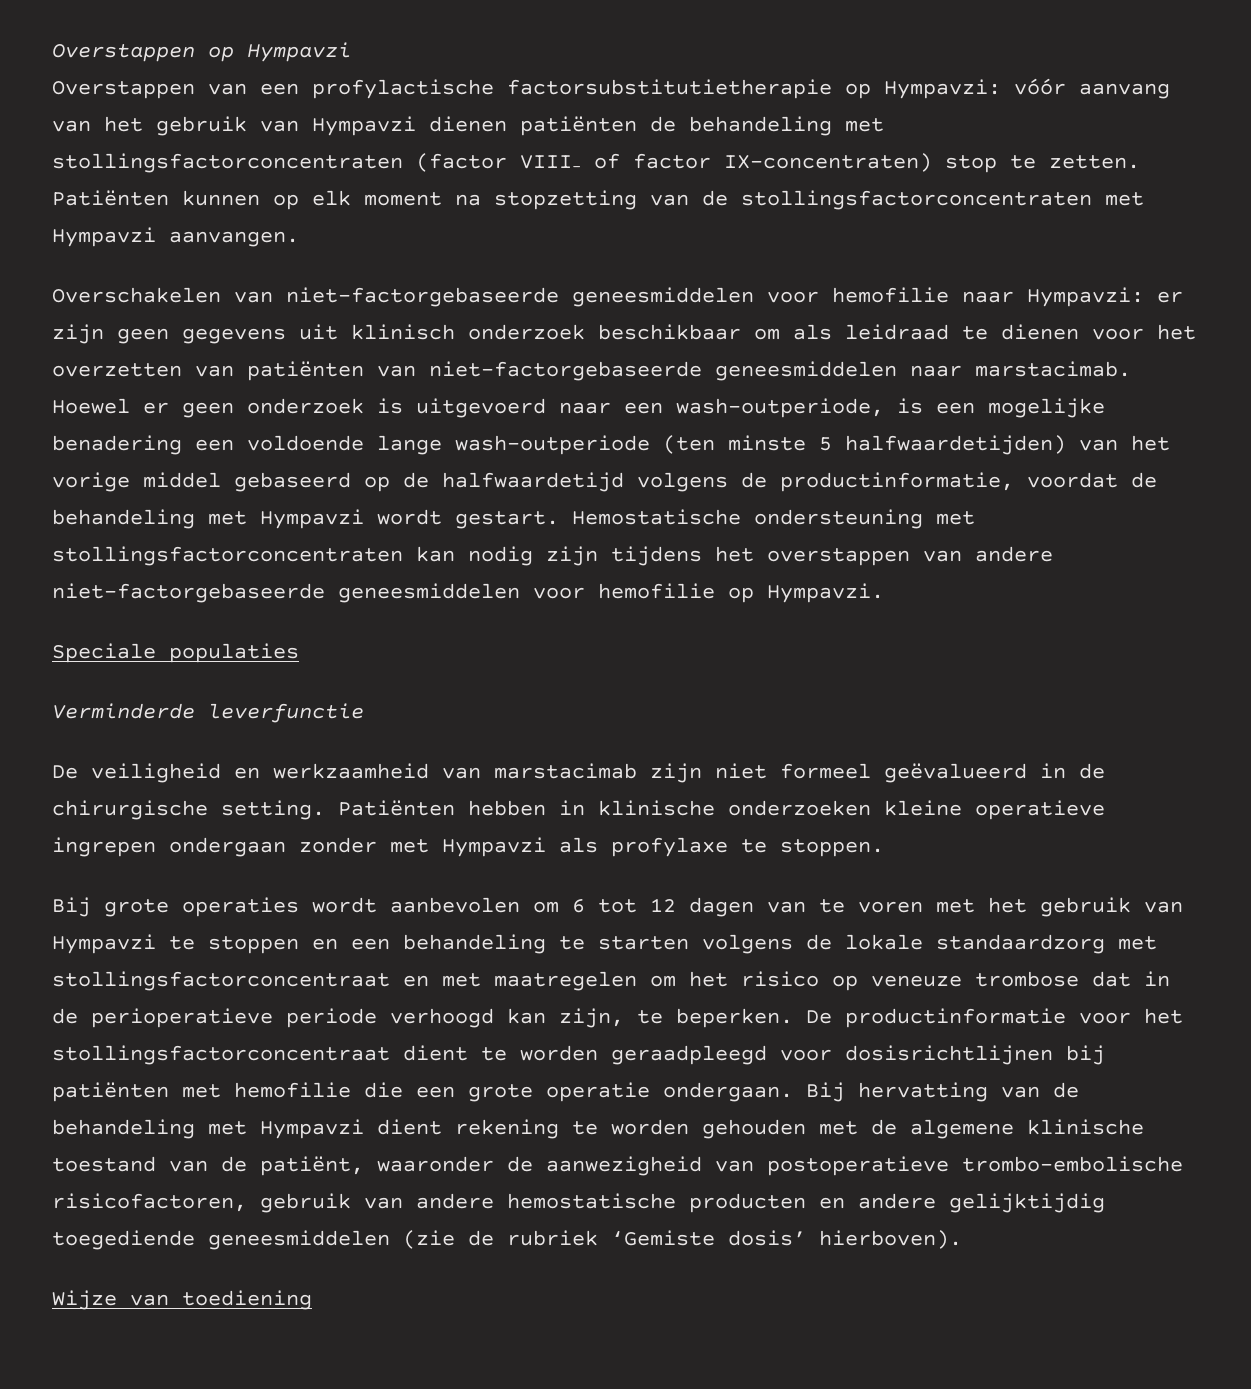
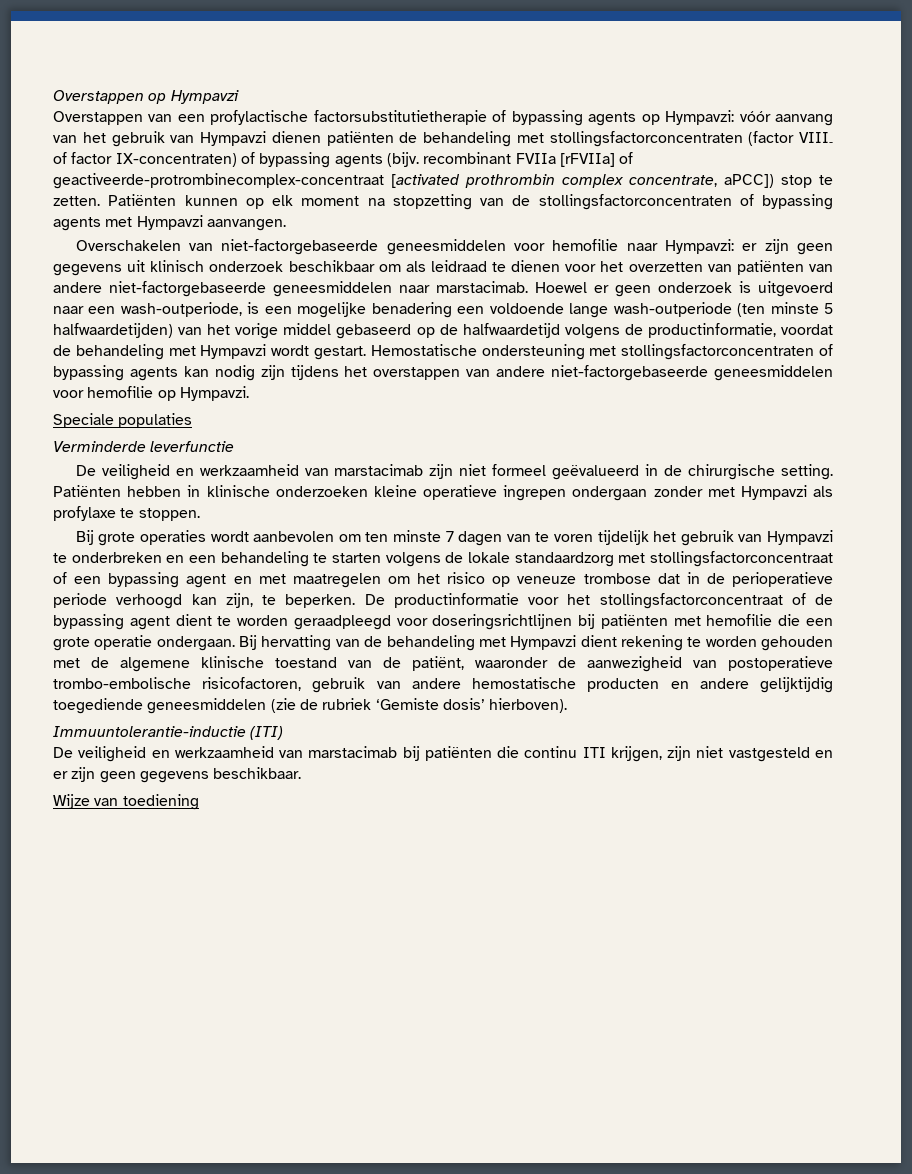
(832, 89) none -> [492,110,637,126] of bypassing agents
(932, 162) none -> [240,152,634,168] [53,173,774,189] of bypassing agents (bijv. recombinant FVIIa [rFVIIa] of geactiveerde-protrombinecomplex-concentraat [activated prothrombin complex concentrate, aPCC])
(1092, 200) none -> [739,194,833,210] [53,217,101,231] of bypassing agents
(416, 371) none -> [53,282,102,293] andere
(403, 556) none -> [819,344,833,356] [53,365,178,381] of bypassing agents
[572,898,676,913] 6 tot 12 -> [365,530,454,542] ten minste 7
[936,899,975,913] met -> [597,530,649,545] tijdelijk
[208,936,299,954] stoppen -> [71,552,162,563] onderbreken
(390, 981) none -> [53,572,227,588] of een bypassing agent
(390, 1055) none -> [791,593,833,605] [53,614,170,630] of de bypassing agent
[845,1045,1053,1065] dosisrichtlijnen -> [432,614,573,630] doseringsrichtlijnen
(962, 1239) none -> [53,726,284,740] [53,746,833,762] [53,767,302,783] // Immuuntolerantie-inductie (ITI) // De veiligheid en werkzaamheid van marstacimab bij patiënten die continu ITI krijgen, zijn niet vastgesteld en er zijn geen gegevens beschikbaar.

